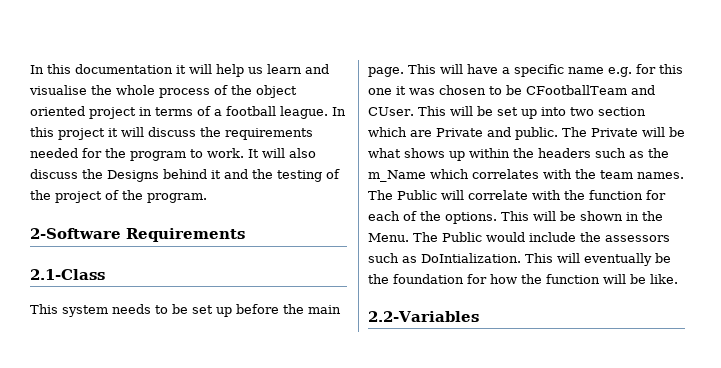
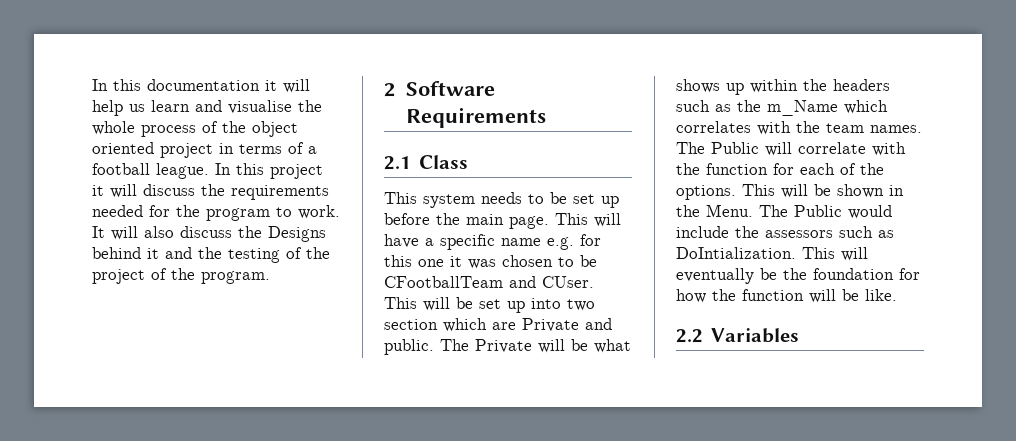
[30,228,121,239] 2-Software -> [384,81,496,97] 2 Software
[30,269,105,280] 2.1-Class -> [384,155,469,170] 2.1 Class
[368,311,479,322] 2.2-Variables -> [676,328,800,343] 2.2 Variables

